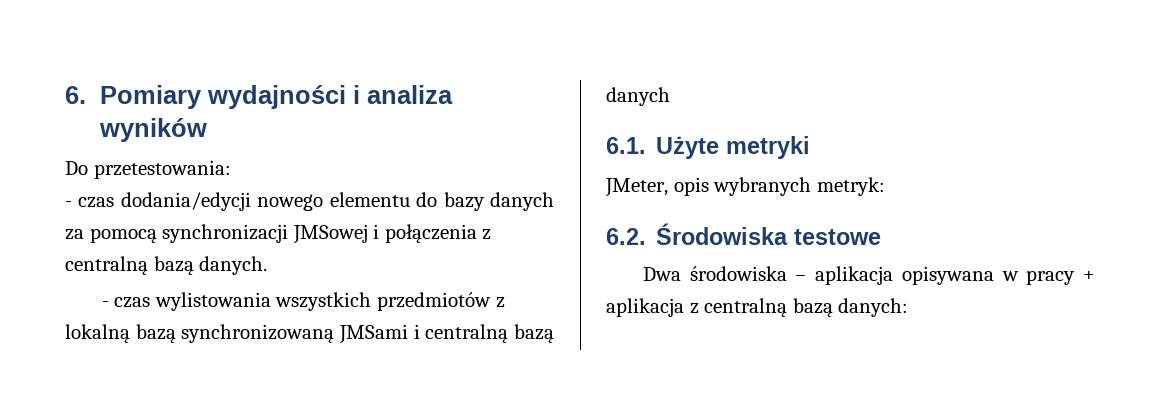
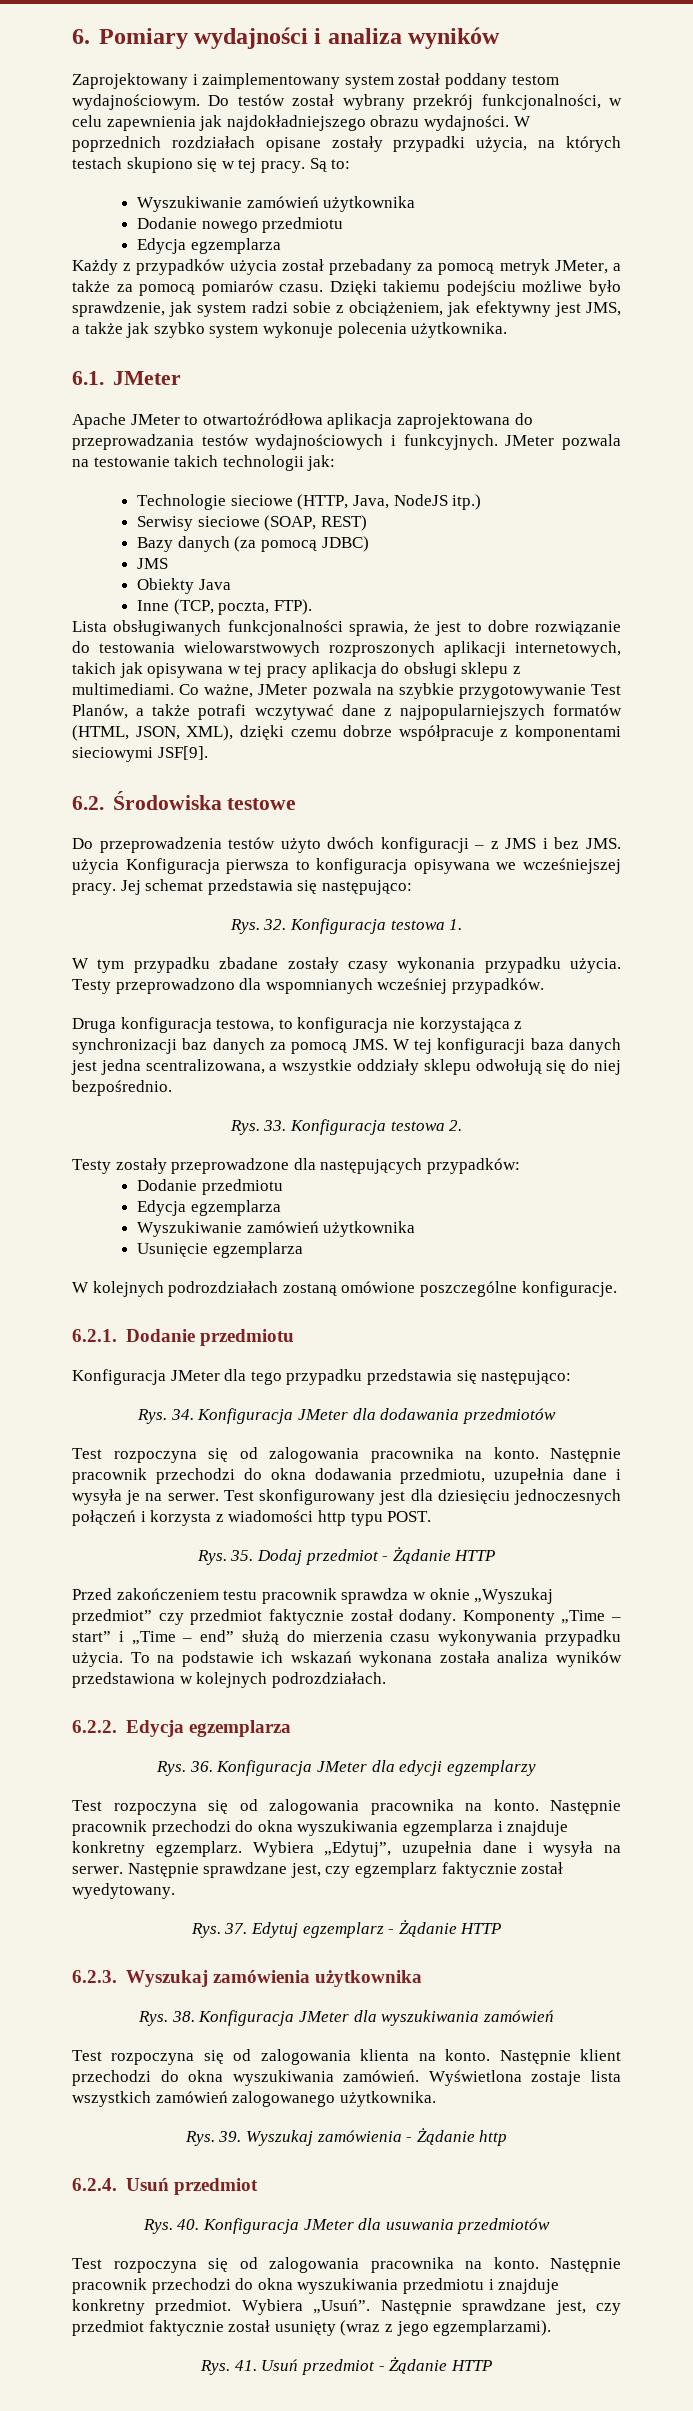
[65,160,231,179] [65,192,554,211] [65,224,492,244] [65,256,268,275] [101,292,505,311] [65,324,555,344] [606,87,670,106] [606,136,811,159] [605,177,885,197] [606,223,882,245] [642,266,1095,285] [606,298,909,317] Do przetestowania: // - czas dodania/edycji nowego elementu do bazy danych za pomocą synchronizacji JMSowej i połączenia z centralną bazą danych. // - czas wylistowania wszystkich przedmiotów z lokalną bazą synchronizowaną JMSami i centralną bazą danych // 6.1. Użyte metryki // JMeter, opis wybranych metryk: // 6.2. Środowiska testowe // Dwa środowiska – aplikacja opisywana w pracy + aplikacja z centralną bazą danych: -> [72,73,559,89] [72,94,622,110] [72,115,531,131] [72,136,621,152] [72,157,351,173] [137,196,416,212] [137,217,344,233] [137,238,281,254] [72,259,621,275] [72,280,621,296] [72,301,621,317] [72,322,508,338] [72,371,181,385] [72,413,533,429] [72,434,622,450] [72,455,336,471] [137,494,482,510] [137,515,367,531] [137,536,369,552] [137,558,169,569] [137,578,231,594] [137,599,312,615] [72,620,621,636] [72,641,621,657] [72,662,521,678] [72,683,621,699] [72,704,622,720] [72,725,621,741] [72,746,208,762] [72,791,297,810] [72,837,621,853] [72,858,621,874] [72,879,412,895] [229,918,463,934] [72,957,621,973] [72,978,544,994] [72,1017,523,1033] [72,1038,622,1054] [71,1059,621,1075] [72,1080,172,1096] [229,1119,463,1135] [72,1158,520,1174] [137,1179,283,1195] [137,1200,281,1216] [137,1221,416,1237] [137,1242,303,1258] [72,1281,617,1297] [72,1329,294,1346] [72,1369,572,1385] [137,1408,556,1424] [72,1447,621,1463] [72,1468,621,1484] [72,1489,621,1505] [72,1510,432,1526] [196,1547,496,1565] [72,1588,554,1604] [72,1609,621,1625] [72,1630,621,1646] [72,1651,622,1667] [72,1672,386,1688] [72,1720,291,1737] [156,1760,536,1776] [72,1799,621,1815] [72,1820,569,1836] [72,1841,621,1857] [72,1862,564,1878] [72,1883,175,1899] [190,1920,502,1938] [72,1970,422,1987] [138,2010,554,2026] [72,2049,621,2065] [72,2070,621,2086] [72,2091,436,2107] [184,2128,508,2146] [72,2178,258,2195] [142,2218,551,2234] [72,2257,621,2273] [72,2278,560,2294] [72,2299,622,2315] [72,2320,552,2336] [200,2357,492,2375] Zaprojektowany i zaimplementowany system został poddany testom wydajnościowym. Do testów został wybrany przekrój funkcjonalności, w celu zapewnienia jak najdokładniejszego obrazu wydajności. W poprzednich rozdziałach opisane zostały przypadki użycia, na których testach skupiono się w tej pracy. Są to: // Wyszukiwanie zamówień użytkownika // Dodanie nowego przedmiotu // Edycja egzemplarza // Każdy z przypadków użycia został przebadany za pomocą metryk JMeter, a także za pomocą pomiarów czasu. Dzięki takiemu podejściu możliwe było sprawdzenie, jak system radzi sobie z obciążeniem, jak efektywny jest JMS, a także jak szybko system wykonuje polecenia użytkownika. // 6.1. JMeter // Apache JMeter to otwartoźródłowa aplikacja zaprojektowana do przeprowadzania testów wydajnościowych i funkcyjnych. JMeter pozwala na testowanie takich technologii jak: // Technologie sieciowe (HTTP, Java, NodeJS itp.) // Serwisy sieciowe (SOAP, REST) // Bazy danych (za pomocą JDBC) // JMS // Obiekty Java // Inne (TCP, poczta, FTP). // Lista obsługiwanych funkcjonalności sprawia, że jest to dobre rozwiązanie do testowania wielowarstwowych rozproszonych aplikacji internetowych, takich jak opisywana w tej pracy aplikacja do obsługi sklepu z multimediami. Co ważne, JMeter pozwala na szybkie przygotowywanie Test Planów, a także potrafi wczytywać dane z najpopularniejszych formatów (HTML, JSON, XML), dzięki czemu dobrze współpracuje z komponentami sieciowymi JSF[9]. // 6.2. Środowiska testowe // Do przeprowadzenia testów użyto dwóch konfiguracji – z JMS i bez JMS. użycia Konfiguracja pierwsza to konfiguracja opisywana we wcześniejszej pracy. Jej schemat przedstawia się następująco: // Rys. 32. Konfiguracja testowa 1. // W tym przypadku zbadane zostały czasy wykonania przypadku użycia. Testy przeprowadzono dla wspomnianych wcześniej przypadków. // Druga konfiguracja testowa, to konfiguracja nie korzystająca z synchronizacji baz danych za pomocą JMS. W tej konfiguracji baza danych jest jedna scentralizowana, a wszystkie oddziały sklepu odwołują się do niej bezpośrednio. // Rys. 33. Konfiguracja testowa 2. // Testy zostały przeprowadzone dla następujących przypadków: // Dodanie przedmiotu // Edycja egzemplarza // Wyszukiwanie zamówień użytkownika // Usunięcie egzemplarza // W kolejnych podrozdziałach zostaną omówione poszczególne konfiguracje. // 6.2.1. Dodanie przedmiotu // Konfiguracja JMeter dla tego przypadku przedstawia się następująco: // Rys. 34. Konfiguracja JMeter dla dodawania przedmiotów // Test rozpoczyna się od zalogowania pracownika na konto. Następnie pracownik przechodzi do okna dodawania przedmiotu, uzupełnia dane i wysyła je na serwer. Test skonfigurowany jest dla dziesięciu jednoczesnych połączeń i korzysta z wiadomości http typu POST. // Rys. 35. Dodaj przedmiot - Żądanie HTTP // Przed zakończeniem testu pracownik sprawdza w oknie „Wyszukaj przedmiot” czy przedmiot faktycznie został dodany. Komponenty „Time – start” i „Time – end” służą do mierzenia czasu wykonywania przypadku użycia. To na podstawie ich wskazań wykonana została analiza wyników przedstawiona w kolejnych podrozdziałach. // 6.2.2. Edycja egzemplarza // Rys. 36. Konfiguracja JMeter dla edycji egzemplarzy // Test rozpoczyna się od zalogowania pracownika na konto. Następnie pracownik przechodzi do okna wyszukiwania egzemplarza i znajduje konkretny egzemplarz. Wybiera „Edytuj”, uzupełnia dane i wysyła na serwer. Następnie sprawdzane jest, czy egzemplarz faktycznie został wyedytowany. // Rys. 37. Edytuj egzemplarz - Żądanie HTTP // 6.2.3. Wyszukaj zamówienia użytkownika // Rys. 38. Konfiguracja JMeter dla wyszukiwania zamówień // Test rozpoczyna się od zalogowania klienta na konto. Następnie klient przechodzi do okna wyszukiwania zamówień. Wyświetlona zostaje lista wszystkich zamówień zalogowanego użytkownika. // Rys. 39. Wyszukaj zamówienia - Żądanie http // 6.2.4. Usuń przedmiot // Rys. 40. Konfiguracja JMeter dla usuwania przedmiotów // Test rozpoczyna się od zalogowania pracownika na konto. Następnie pracownik przechodzi do okna wyszukiwania przedmiotu i znajduje konkretny przedmiot. Wybiera „Usuń”. Następnie sprawdzane jest, czy przedmiot faktycznie został usunięty (wraz z jego egzemplarzami). // Rys. 41. Usuń przedmiot - Żądanie HTTP

